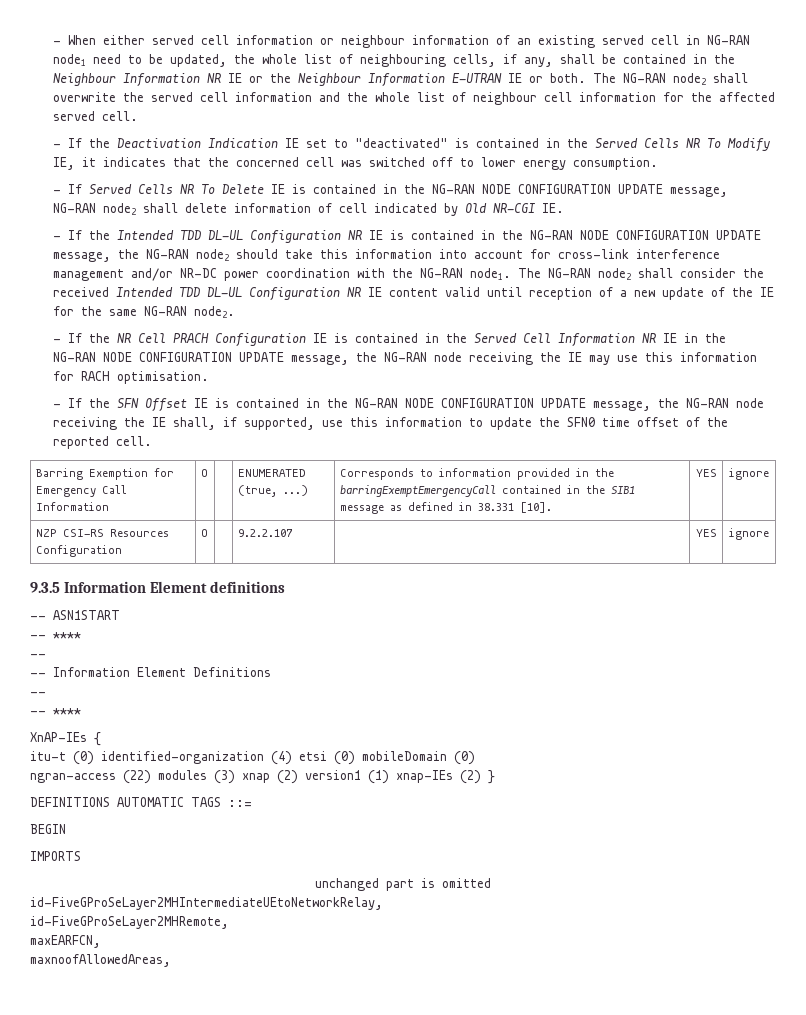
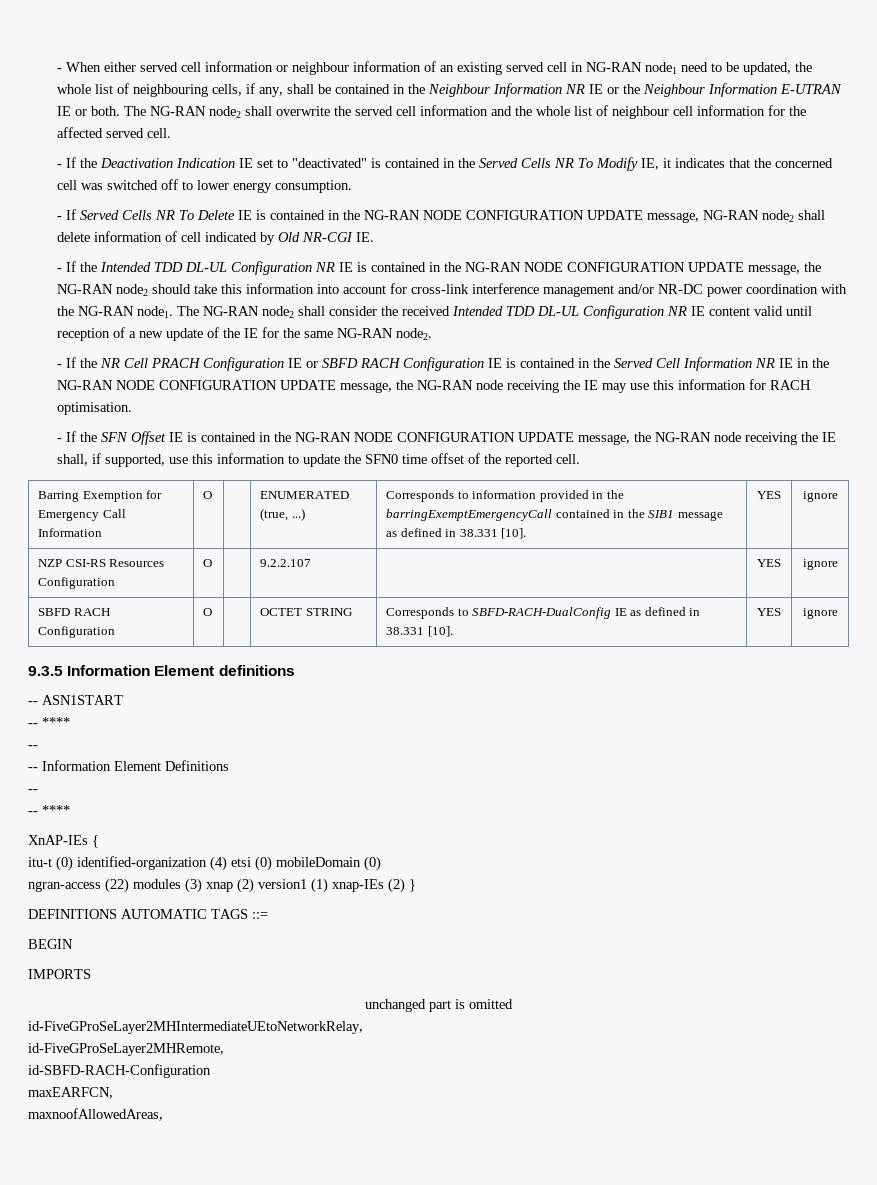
(328, 338) none -> [305,357,502,371] or SBFD RACH Configuration IE
(769, 534) none -> [38,608,110,616] [38,626,116,638] [203,608,213,616] [260,608,352,616] [386,607,701,619] [386,626,453,637] [757,608,781,616] [802,608,838,619] // SBFD RACH Configuration | O | | OCTET STRING | Corresponds to SBFD-RACH-DualConfig IE as defined in 38.331 [10]. | YES | ignore
(229, 922) none -> [28,1064,211,1078] // id-SBFD-RACH-Configuration

